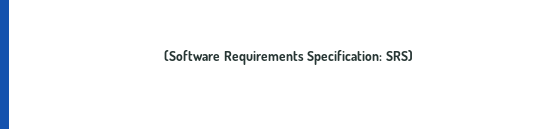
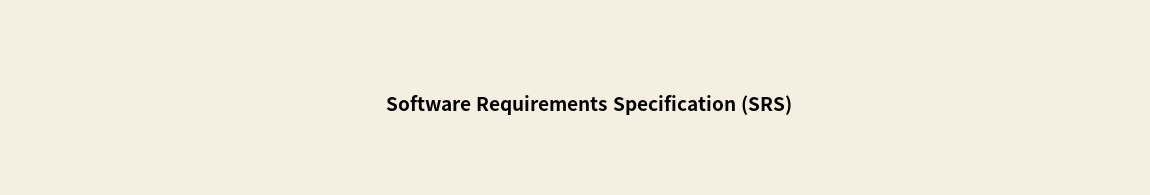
[164,50,413,65] (Software Requirements Specification: SRS) -> [386,95,792,115] Software Requirements Specification (SRS)

